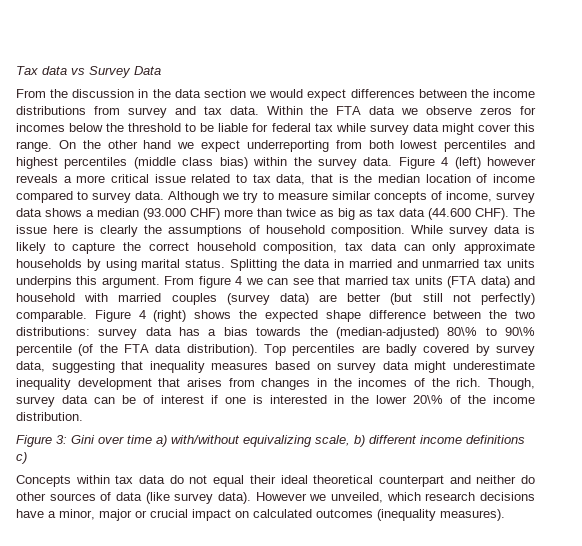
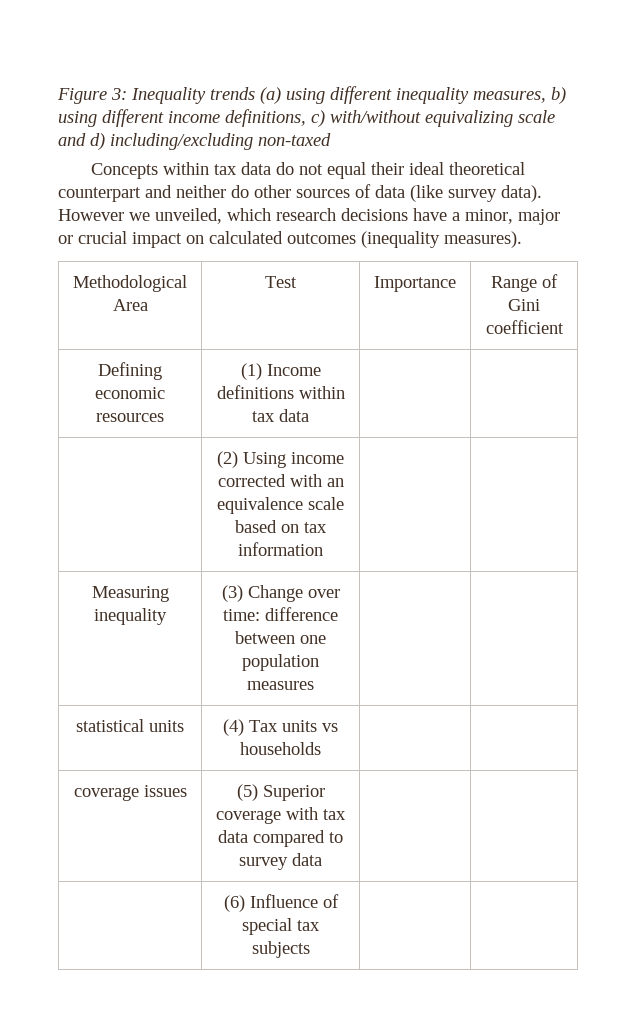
[16,66,161,78] [16,89,535,101] [16,106,536,118] [16,123,535,135] [16,140,535,152] [16,157,536,169] [16,174,536,185] [16,191,535,203] [16,208,535,220] [16,225,535,237] [16,242,536,254] [16,259,535,271] [16,276,535,288] [16,293,535,305] [16,310,535,322] [16,327,536,339] [16,344,535,356] [16,361,536,373] [16,378,535,390] [16,395,535,407] [16,412,83,421] [16,435,525,447] [16,452,27,464] Tax data vs Survey Data // From the discussion in the data section we would expect differences between the income distributions from survey and tax data. Within the FTA data we observe zeros for incomes below the threshold to be liable for federal tax while survey data might cover this range. On the other hand we expect underreporting from both lowest percentiles and highest percentiles (middle class bias) within the survey data. Figure 4 (left) however reveals a more critical issue related to tax data, that is the median location of income compared to survey data. Although we try to measure similar concepts of income, survey data shows a median (93.000 CHF) more than twice as big as tax data (44.600 CHF). The issue here is clearly the assumptions of household composition. While survey data is likely to capture the correct household composition, tax data can only approximate households by using marital status. Splitting the data in married and unmarried tax units underpins this argument. From figure 4 we can see that married tax units (FTA data) and household with married couples (survey data) are better (but still not perfectly) comparable. Figure 4 (right) shows the expected shape difference between the two distributions: survey data has a bias towards the (median-adjusted) 80\% to 90\% percentile (of the FTA data distribution). Top percentiles are badly covered by survey data, suggesting that inequality measures based on survey data might underestimate inequality development that arises from changes in the incomes of the rich. Though, survey data can be of interest if one is interested in the lower 20\% of the income distribution. // Figure 3: Gini over time a) with/without equivalizing scale, b) different income definitions c) -> [57,86,566,104] [58,109,555,127] [58,133,331,150] Figure 3: Inequality trends (a) using different inequality measures, b) using different income definitions, c) with/without equivalizing scale and d) including/excluding non-taxed
(505, 515) none -> [73,275,187,292] [112,299,148,311] [265,276,297,288] [374,276,457,292] [491,274,558,292] [508,299,540,311] [485,320,564,334] [98,362,162,380] [95,387,165,399] [96,413,164,422] [240,363,321,380] [216,385,345,399] [252,409,309,422] [217,451,344,468] [217,474,344,487] [217,497,344,514] [235,520,327,533] [238,542,323,556] [91,586,169,602] [94,608,167,625] [221,585,340,602] [223,607,338,621] [235,631,326,644] [242,654,319,671] [247,681,314,690] [76,719,184,732] [223,719,338,736] [240,742,321,755] [73,785,187,801] [236,784,325,801] [216,807,346,824] [218,830,344,847] [239,853,322,870] [223,894,339,912] [242,918,320,935] [251,941,310,958] // Methodological Area | Test | Importance | Range of Gini coefficient // Defining economic resources | (1) Income definitions within tax data | | // | (2) Using income corrected with an equivalence scale based on tax information | | // Measuring inequality | (3) Change over time: difference between one population measures | | // statistical units | (4) Tax units vs households | | // coverage issues | (5) Superior coverage with tax data compared to survey data | | // | (6) Influence of special tax subjects | |

